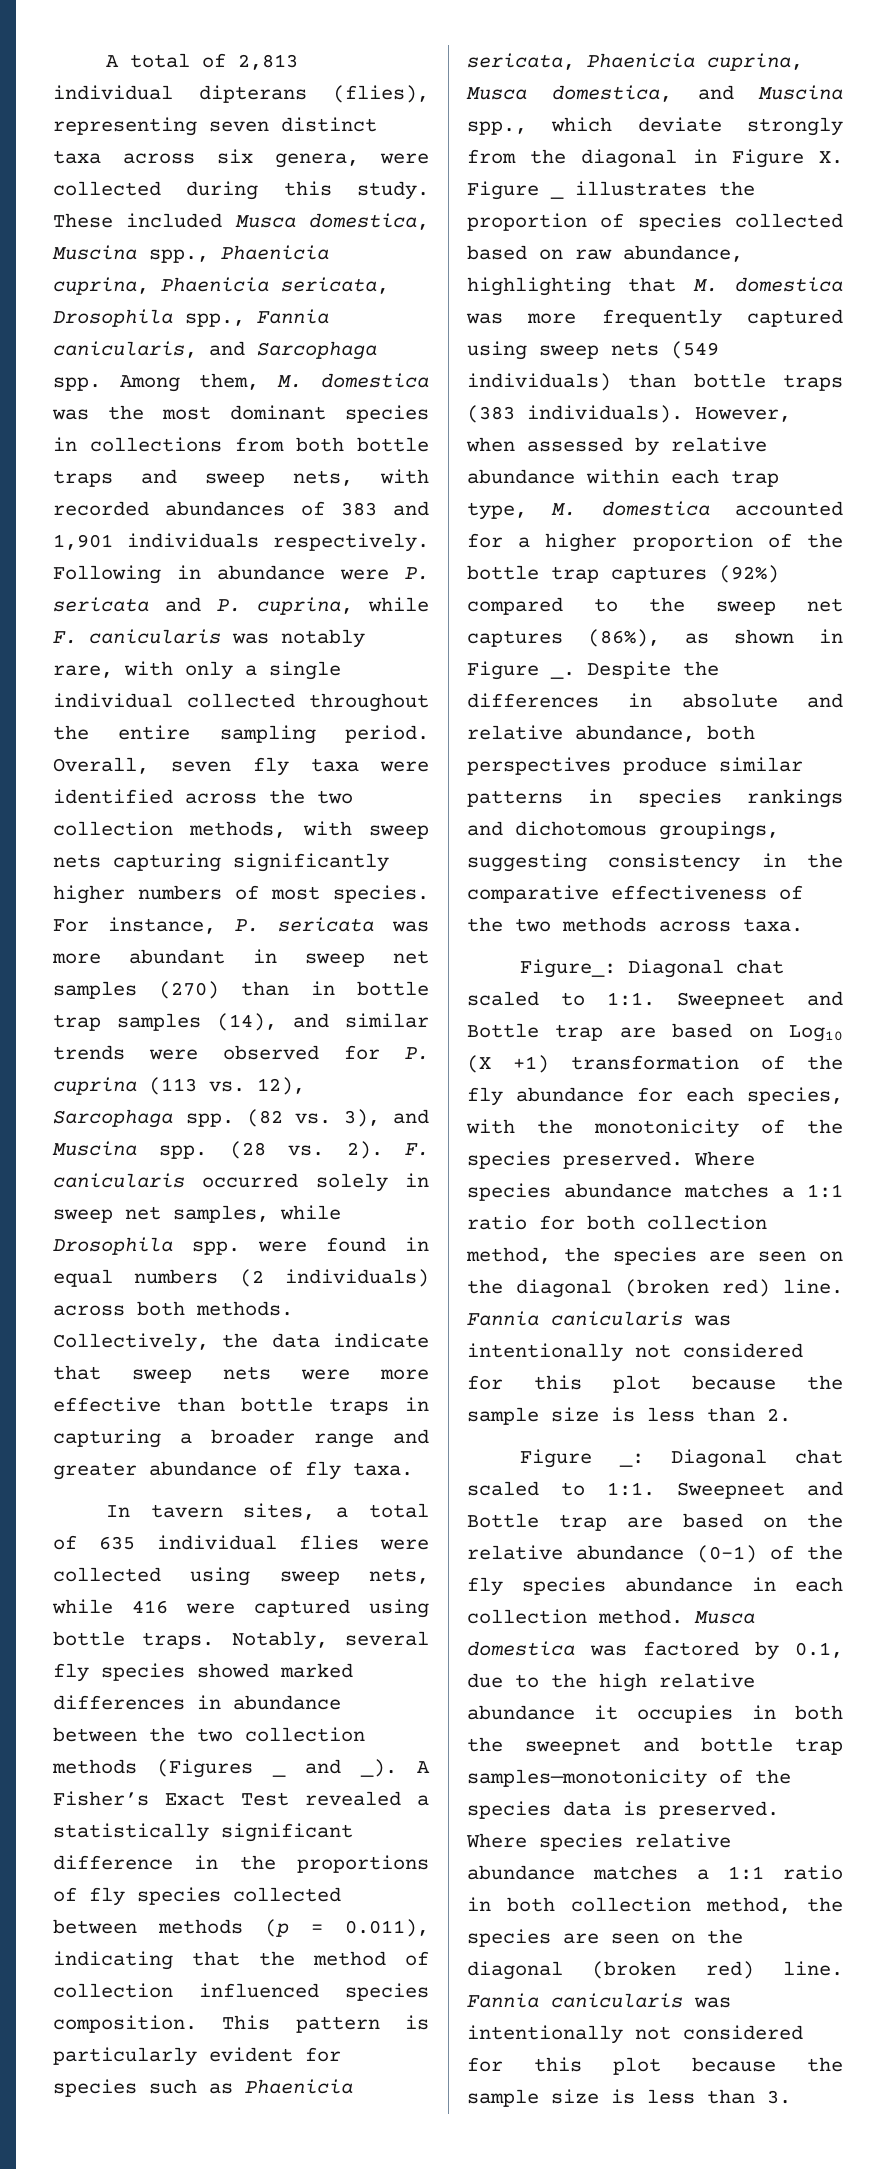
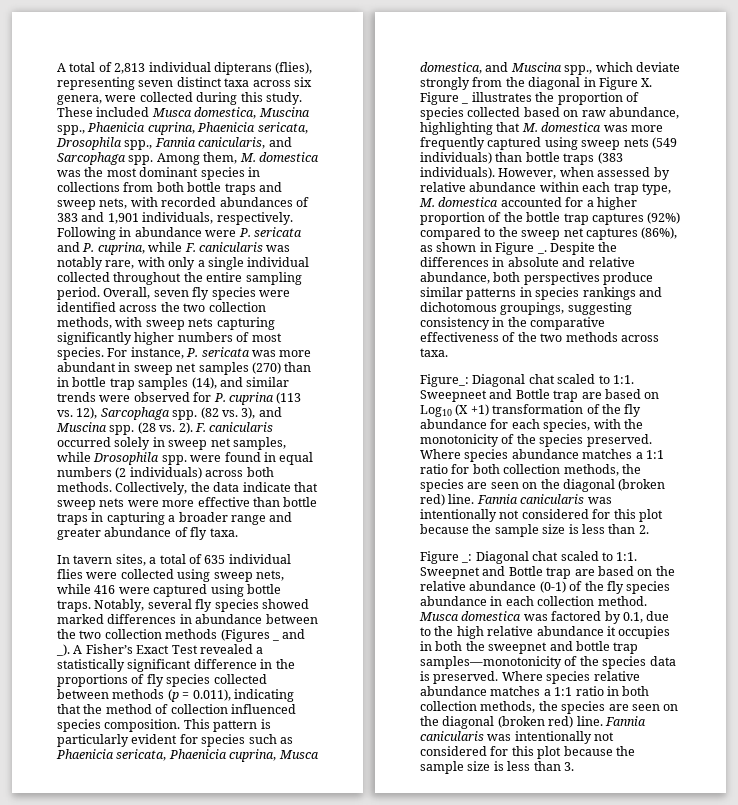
[127,533,259,548] individuals -> [142,212,214,224] individuals,
[311,758,359,772] taxa -> [211,287,256,300] species
[466,1247,551,1264] method, -> [563,464,619,476] methods,
[677,1482,785,1499] Sweepneet -> [420,567,480,579] Sweepnet
[706,1897,791,1914] method, -> [480,701,536,713] methods,

